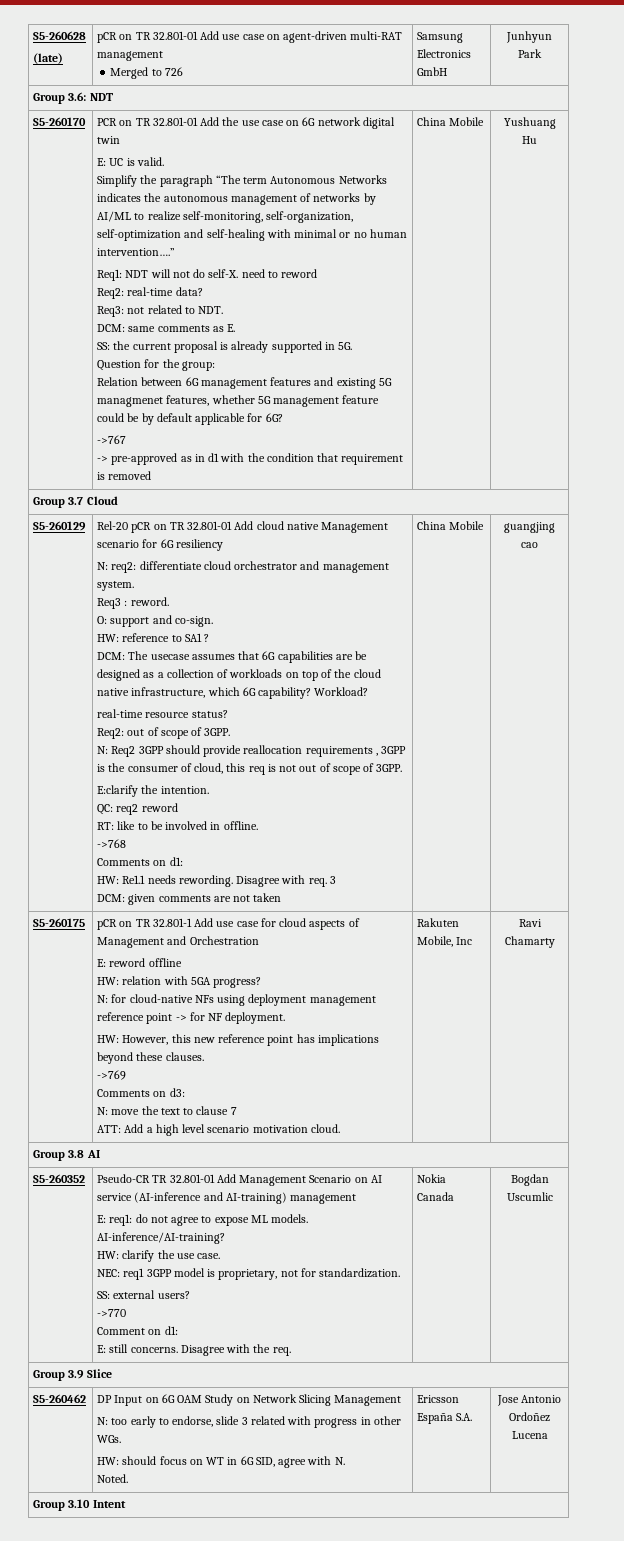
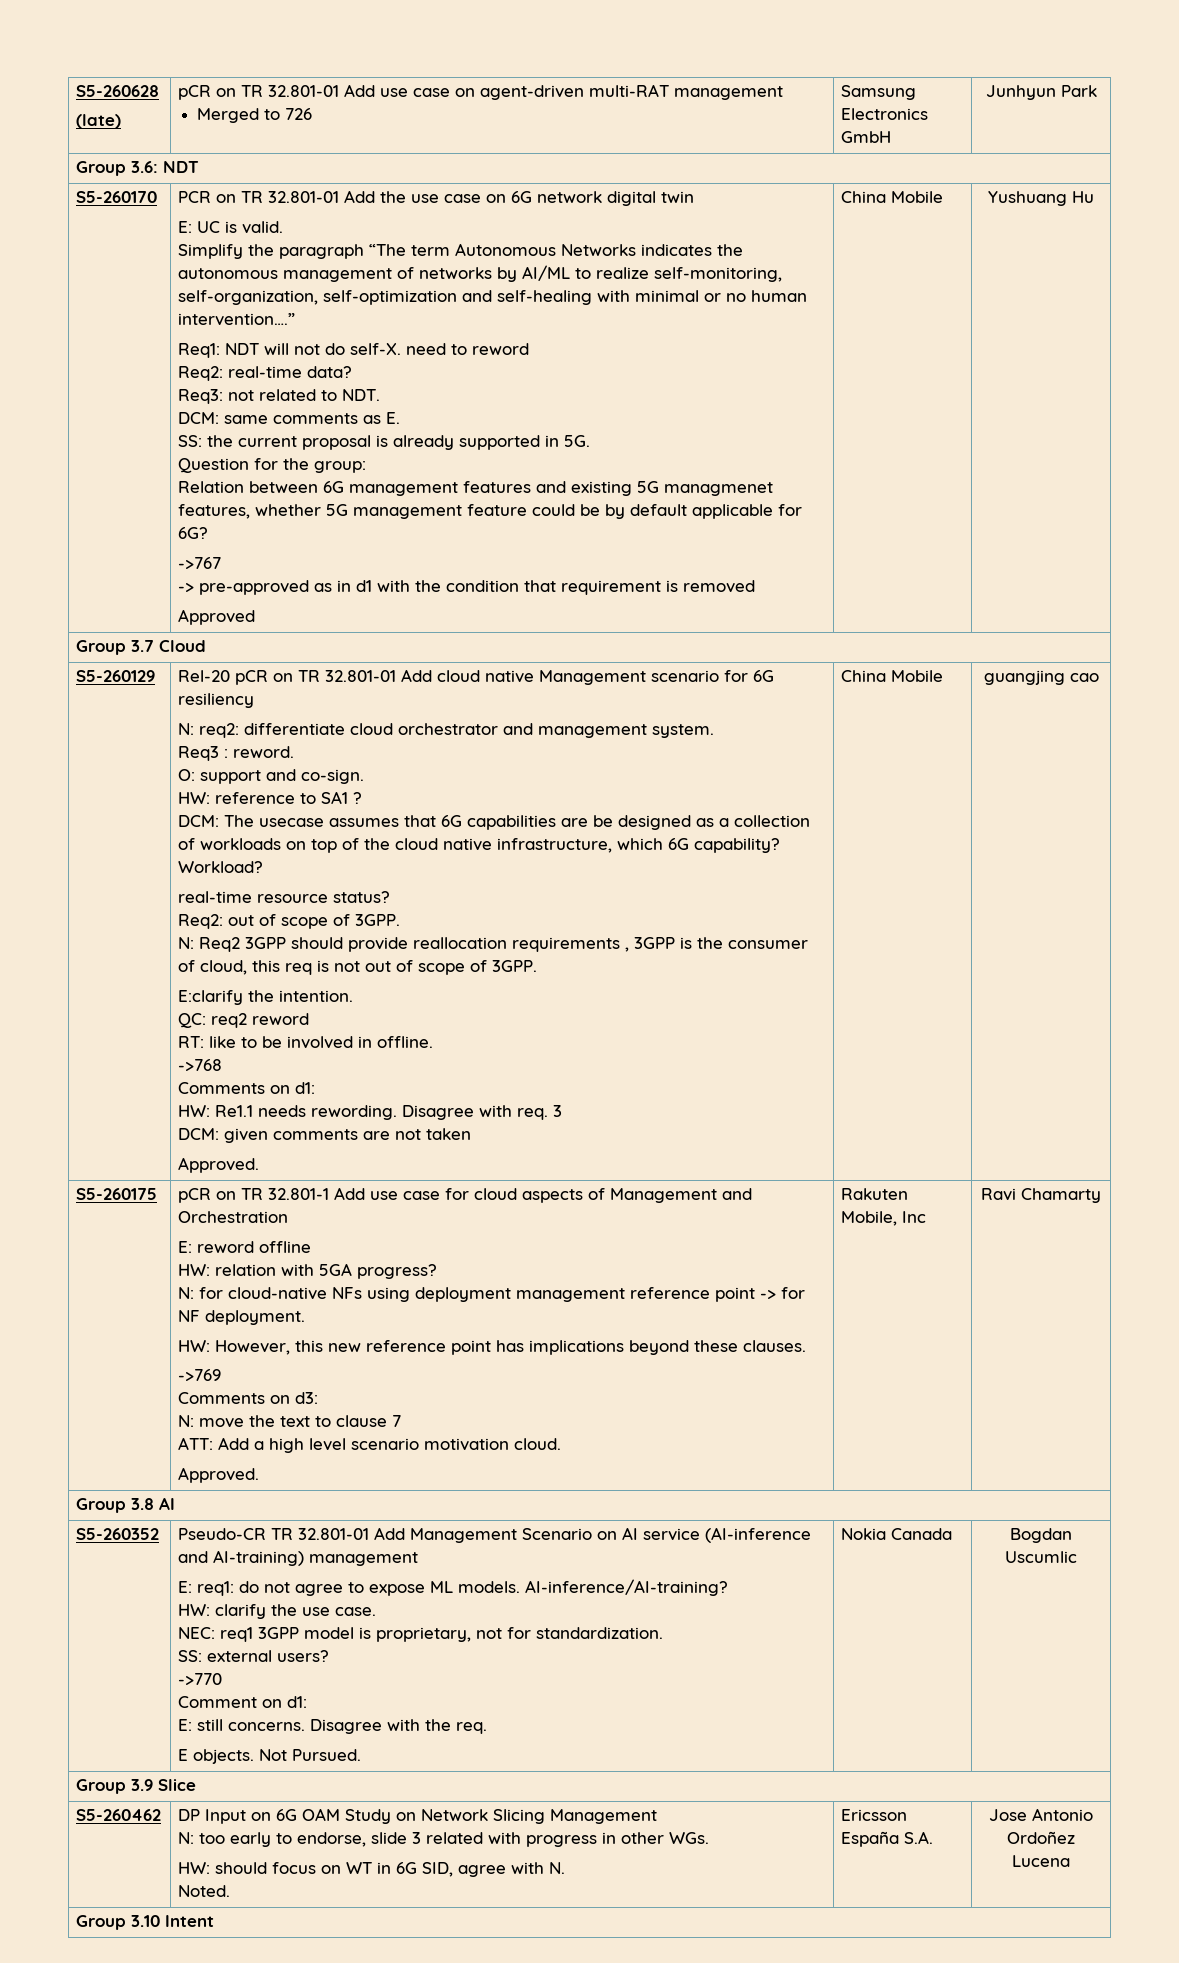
(152, 475) none -> [178,609,256,625] // Approved
(282, 897) none -> [178,1157,260,1173] // Approved.
(340, 1128) none -> [178,1467,260,1483] // Approved.
(291, 1351) none -> [178,1749,362,1764] // E objects. Not Pursued.

